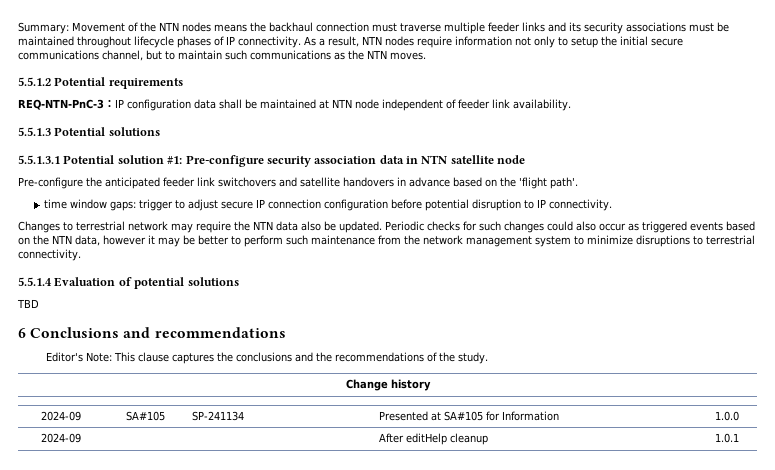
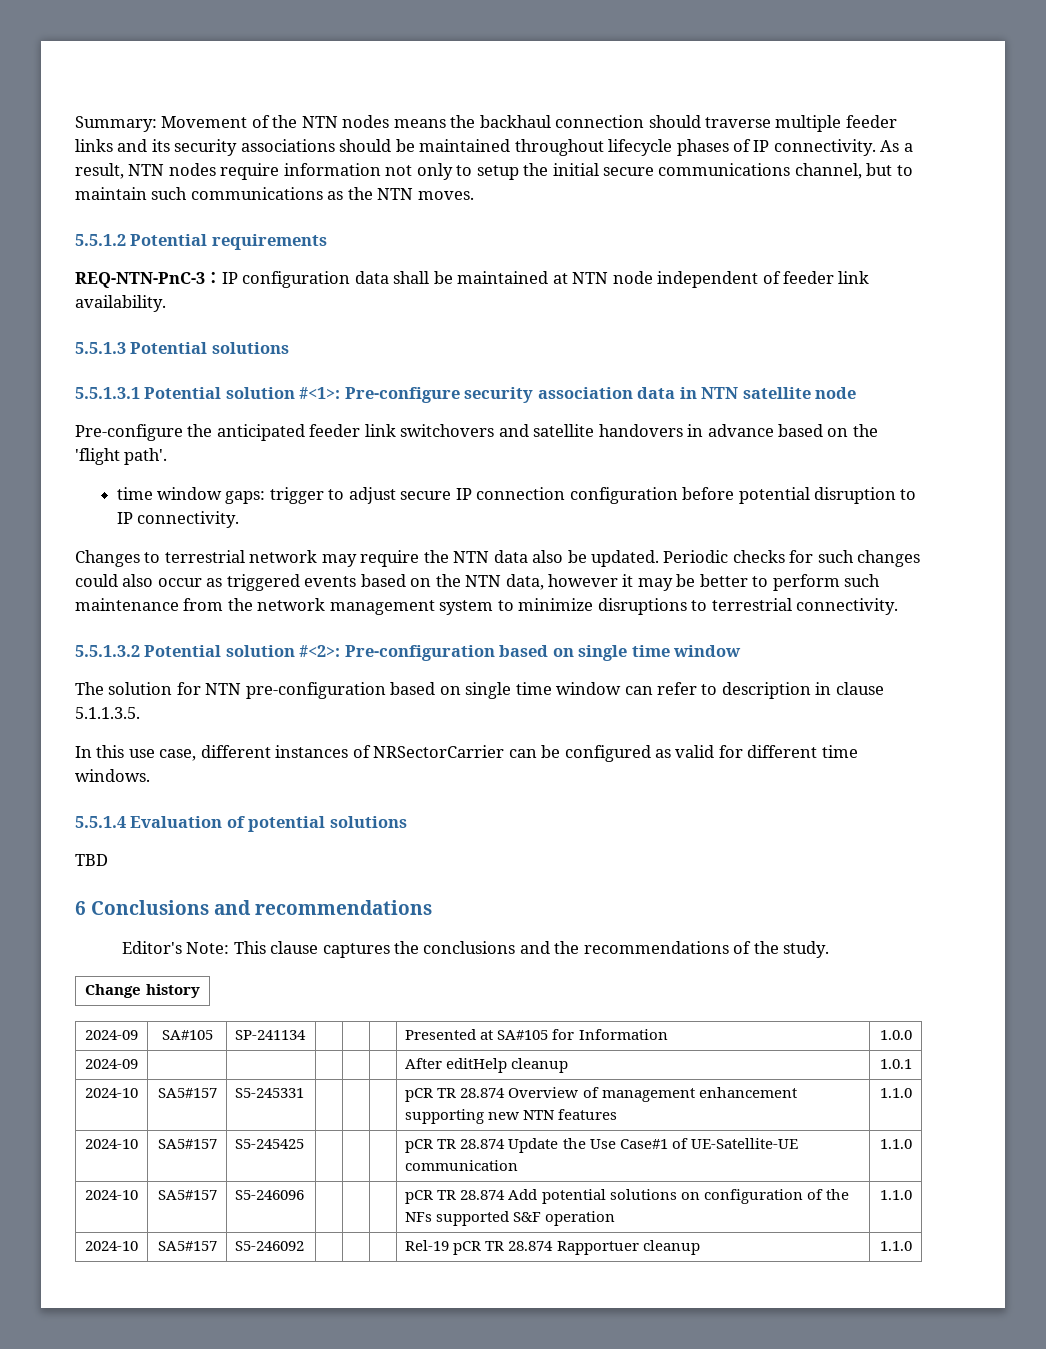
[372,23,397,32] must -> [648,115,701,128] should
[689,23,714,32] must -> [339,139,392,152] should
[167,156,183,164] #1: -> [299,387,341,399] #<1>:
(81, 255) none -> [75,645,742,661] [75,682,884,699] [75,707,140,719] [75,745,858,762] [75,769,150,782] // 5.5.1.3.2 Potential solution #<2>: Pre-configuration based on single time window // The solution for NTN pre-configuration based on single time window can refer to description in clause 5.1.1.3.5. // In this use case, different instances of NRSectorCarrier can be configured as valid for different time windows.
(739, 438) none -> [85,1088,138,1098] [157,1088,217,1098] [235,1088,305,1098] [405,1087,797,1102] [405,1109,618,1124] [879,1088,912,1098] [85,1139,138,1149] [157,1139,217,1149] [235,1139,305,1149] [405,1138,798,1153] [405,1160,519,1171] [879,1139,912,1149] [85,1190,138,1200] [157,1190,217,1200] [235,1190,305,1200] [405,1189,849,1204] [405,1211,616,1226] [879,1190,912,1200] [85,1241,138,1251] [157,1241,217,1251] [235,1241,305,1251] [405,1240,700,1255] [879,1241,912,1251] // 2024-10 | SA5#157 | S5-245331 | | | | pCR TR 28.874 Overview of management enhancement supporting new NTN features | 1.1.0 // 2024-10 | SA5#157 | S5-245425 | | | | pCR TR 28.874 Update the Use Case#1 of UE-Satellite-UE communication | 1.1.0 // 2024-10 | SA5#157 | S5-246096 | | | | pCR TR 28.874 Add potential solutions on configuration of the NFs supported S&F operation | 1.1.0 // 2024-10 | SA5#157 | S5-246092 | | | | Rel-19 pCR TR 28.874 Rapportuer cleanup | 1.1.0

